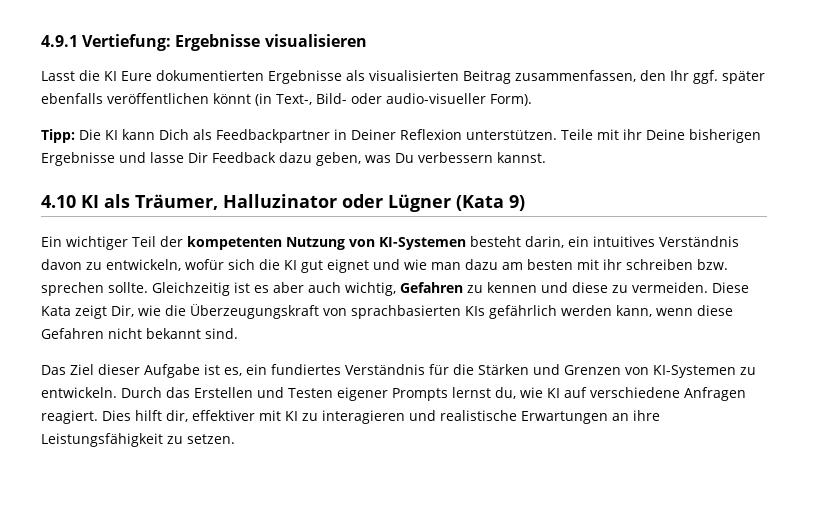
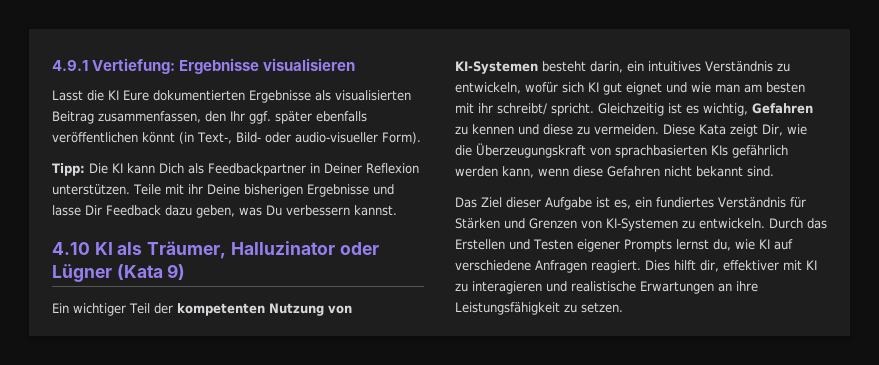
[41,259,82,270] davon -> (773, 66) none
[259,259,280,270] die -> (584, 87) none
[465,259,498,270] dazu -> (740, 88) none
[626,259,728,270] [41,282,148,296] schreiben bzw. sprechen sollte. -> [497,103,594,116] schreibt/ spricht.
[273,282,341,293] aber auch -> (699, 109) none
[453,364,474,375] die -> (806, 202) none

